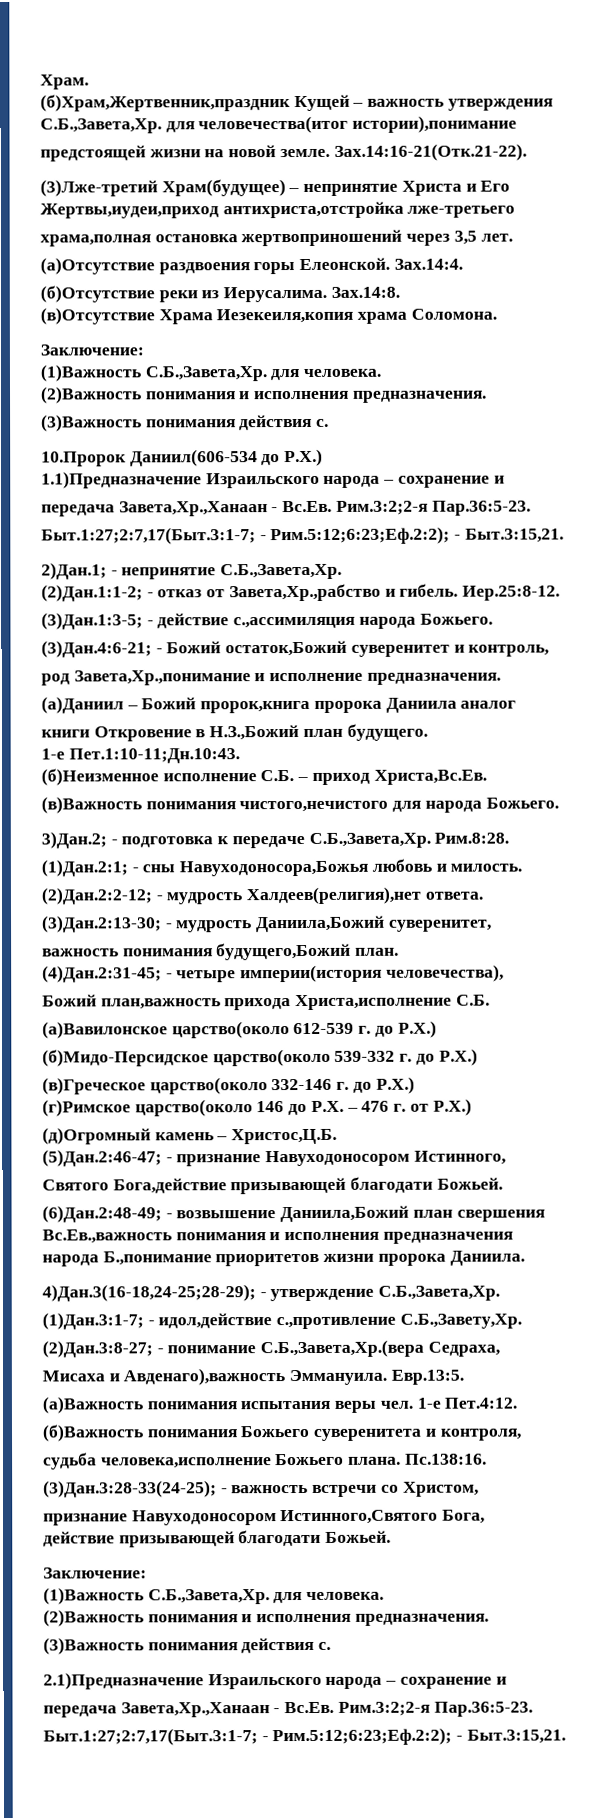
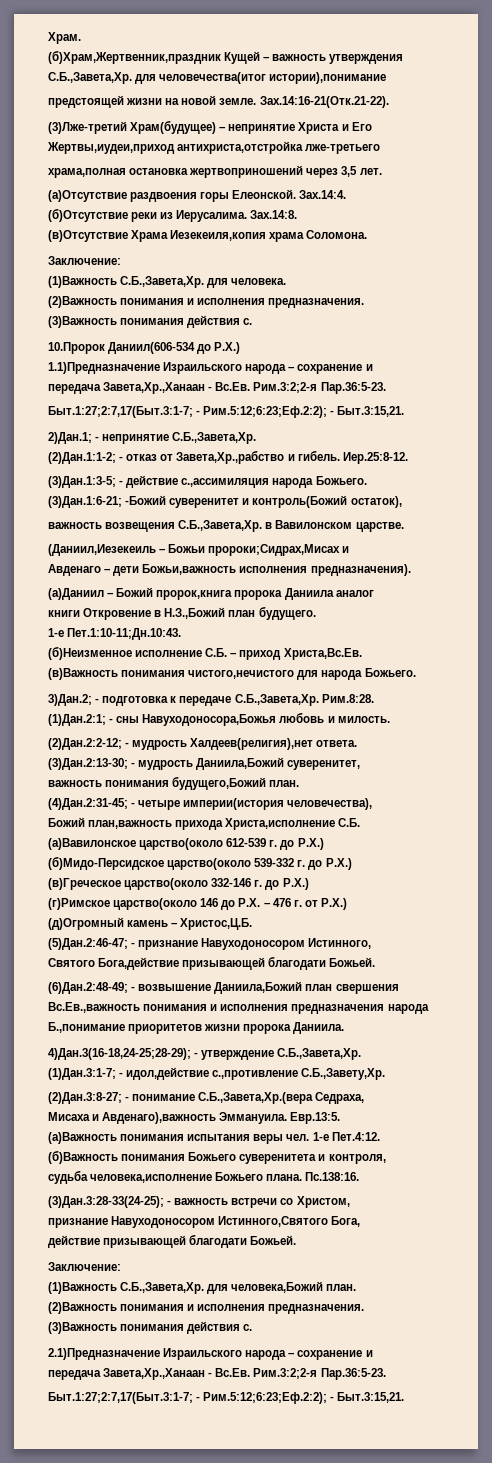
[41,640,550,658] [41,670,501,686] (3)Дан.4:6-21; - Божий остаток,Божий суверенитет и контроль, // род Завета,Хр.,понимание и исполнение предназначения. -> [48,495,402,508] [48,520,404,532] [48,544,350,556] [48,564,411,576] (3)Дан.1:6-21; -Божий суверенитет и контроль(Божий остаток), // важность возвещения С.Б.,Завета,Хр. в Вавилонском царстве. // (Даниил,Иезекеиль – Божьи пророки;Сидрах,Мисах и // Авденаго – дети Божьи,важность исполнения предназначения).
[306,1591,385,1600] человека. -> [231,1281,357,1293] человека,Божий план.

